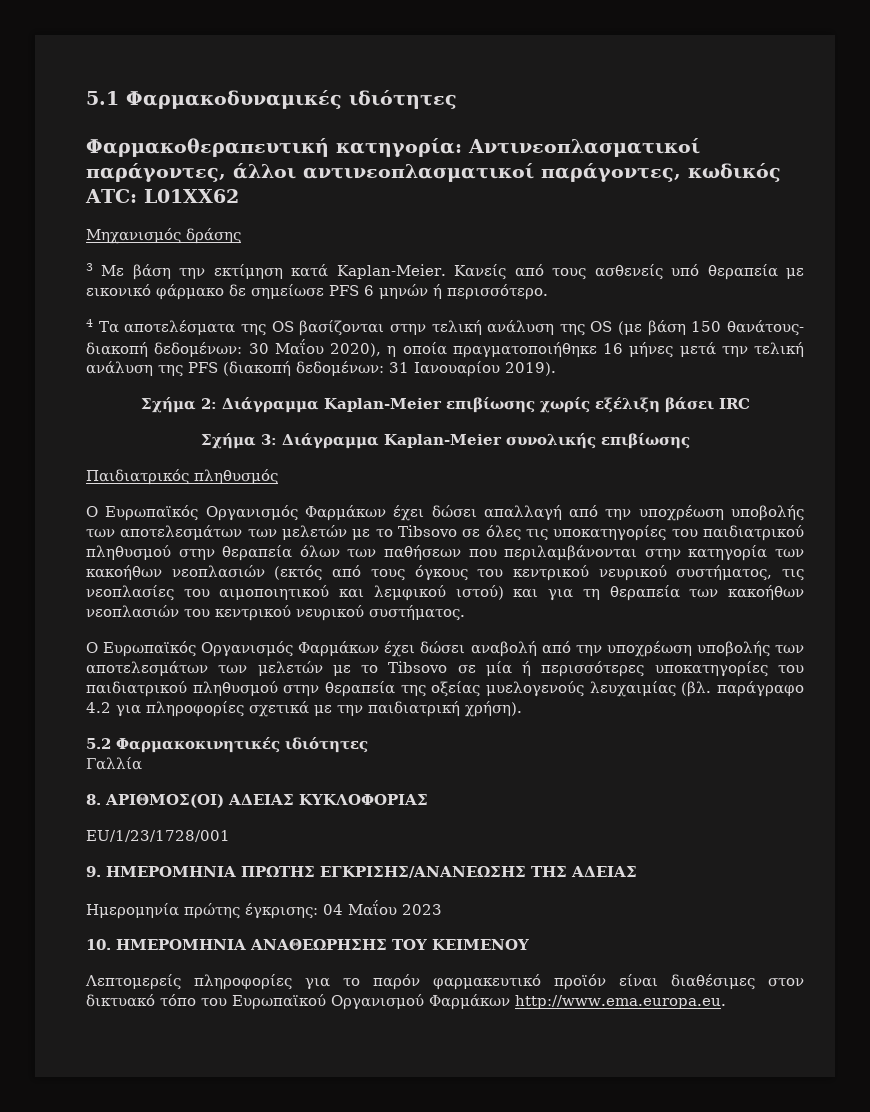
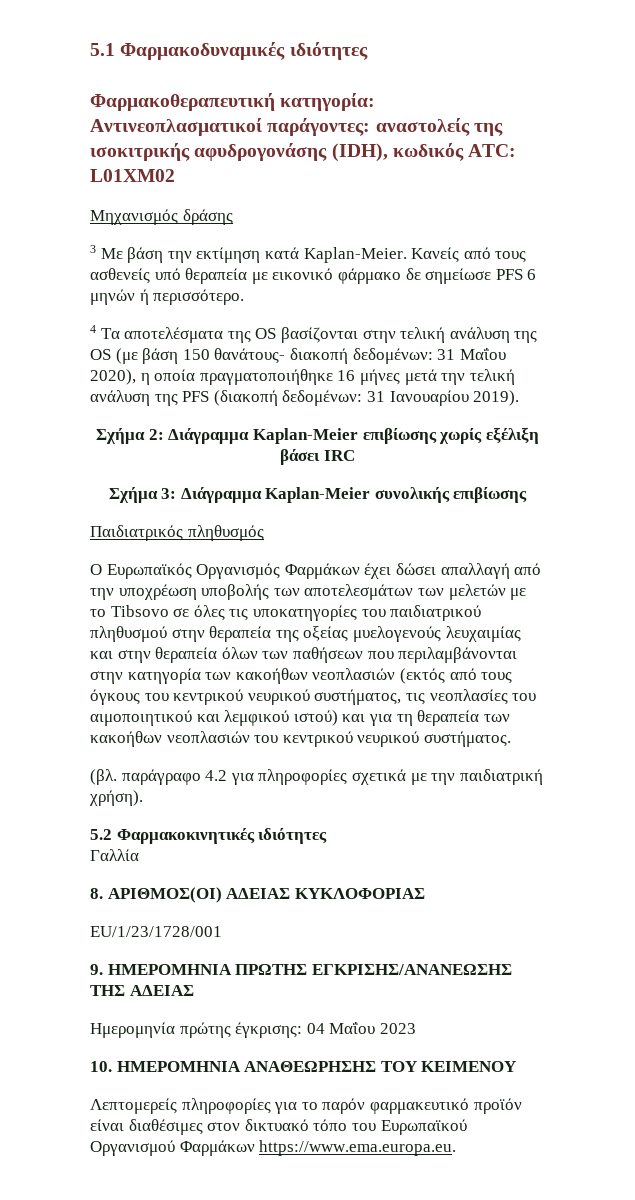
[86,163,681,182] παράγοντες, άλλοι αντινεοπλασματικοί παράγοντες, -> [267,118,503,136] [90,143,388,162] παράγοντες: αναστολείς της ισοκιτρικής αφυδρογονάσης (IDH),
[143,189,239,203] L01XX62 -> [90,169,175,182] L01XM02
[248,343,269,354] 30 -> [437,349,456,360] 31
(293, 553) none -> [275,626,521,642] [90,647,218,663] της οξείας μυελογενούς λευχαιμίας και στην θεραπεία
[86,641,804,657] [86,661,804,677] [86,681,676,697] Ο Ευρωπαϊκός Οργανισμός Φαρμάκων έχει δώσει αναβολή από την υποχρέωση υποβολής των αποτελεσμάτων των μελετών με το Tibsovo σε μία ή περισσότερες υποκατηγορίες του παιδιατρικού πληθυσμού στην θεραπεία της οξείας μυελογενούς λευχαιμίας -> (511, 739) none
[515,995,726,1009] http://www.ema.europa.eu. -> [259,1140,457,1156] https://www.ema.europa.eu.

